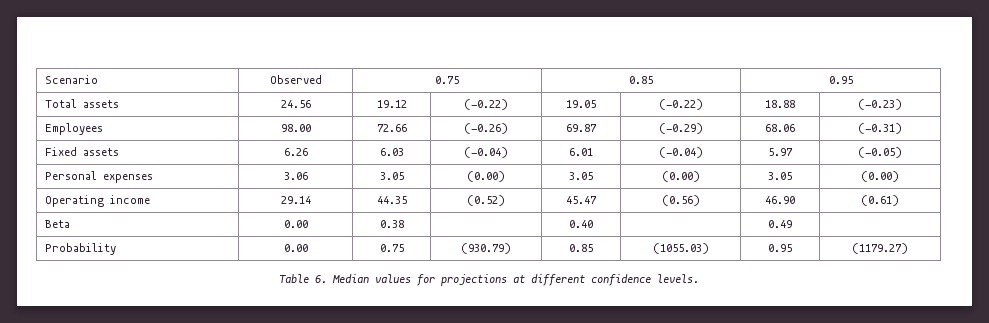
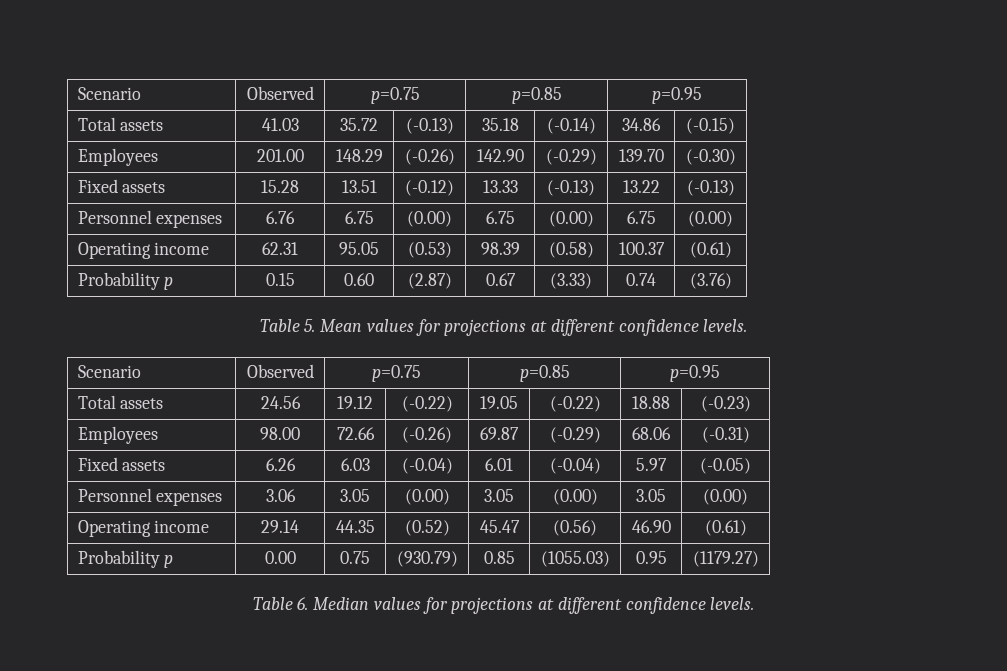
[44,75,98,84] [269,75,322,84] [435,76,459,84] [629,76,653,84] [828,76,853,84] Scenario | Observed | 0.75 | 0.85 | 0.95 -> [77,87,141,100] [246,86,314,100] [370,87,420,104] [511,87,562,104] [652,87,702,104] [77,117,164,131] [261,118,299,131] [340,118,378,131] [405,118,454,134] [481,118,519,131] [546,118,596,134] [622,118,661,131] [686,118,735,134] [77,148,158,166] [256,149,304,162] [335,149,383,162] [404,149,455,165] [476,149,524,162] [545,149,597,165] [618,149,664,162] [685,149,736,165] [77,179,166,193] [261,180,299,193] [341,180,377,193] [405,180,454,196] [482,180,518,193] [547,180,595,196] [622,180,660,193] [686,180,735,196] [77,210,223,228] [266,211,295,224] [344,211,374,224] [407,211,452,227] [485,211,515,224] [548,211,594,227] [626,211,656,224] [688,211,733,227] [77,242,210,259] [262,242,298,255] [339,242,379,255] [407,242,452,258] [480,242,520,255] [548,242,594,258] [618,242,665,255] [689,242,732,258] [77,272,174,290] [265,273,295,286] [344,273,374,286] [407,273,452,289] [485,273,516,286] [550,273,592,289] [626,273,656,286] [689,273,732,289] [259,319,748,336] [77,365,141,378] [246,364,314,378] [372,365,421,382] [519,365,570,382] [670,365,720,382] Scenario | Observed | p=0.75 | p=0.85 | p=0.95 // Total assets | 41.03 | 35.72 | (-0.13) | 35.18 | (-0.14) | 34.86 | (-0.15) // Employees | 201.00 | 148.29 | (-0.26) | 142.90 | (-0.29) | 139.70 | (-0.30) // Fixed assets | 15.28 | 13.51 | (-0.12) | 13.33 | (-0.13) | 13.22 | (-0.13) // Personnel expenses | 6.76 | 6.75 | (0.00) | 6.75 | (0.00) | 6.75 | (0.00) // Operating income | 62.31 | 95.05 | (0.53) | 98.39 | (0.58) | 100.37 | (0.61) // Probability p | 0.15 | 0.60 | (2.87) | 0.67 | (3.33) | 0.74 | (3.76) // Table 5. Mean values for projections at different confidence levels. // Scenario | Observed | p=0.75 | p=0.85 | p=0.95
[44,171,97,180] Personal -> [77,488,152,502] Personnel
[44,220,70,228] [283,220,308,228] [379,220,404,228] [569,220,593,228] [768,220,792,228] [44,243,116,255] // Beta | 0.00 | 0.38 | | 0.40 | | 0.49 | // Probability -> [77,550,174,568] // Probability p

